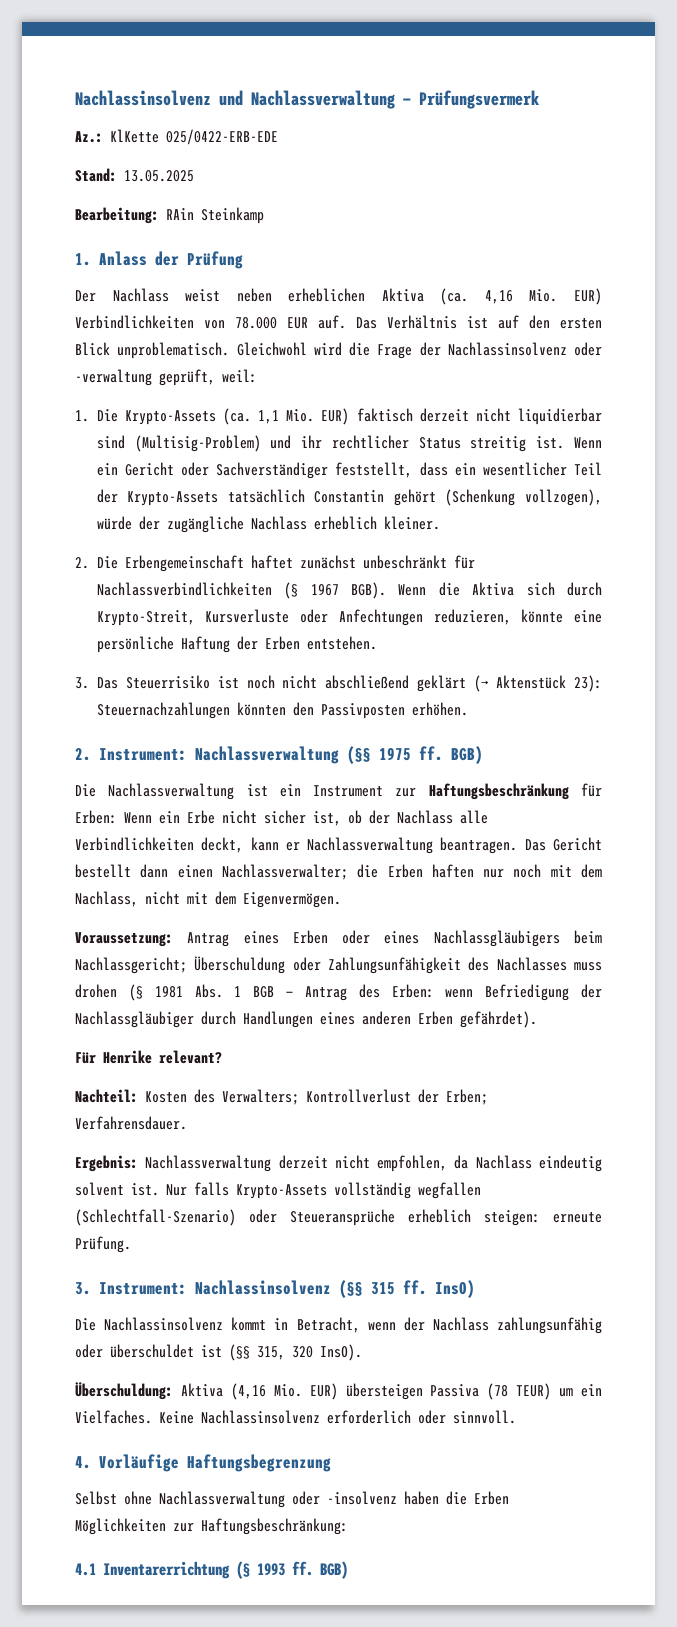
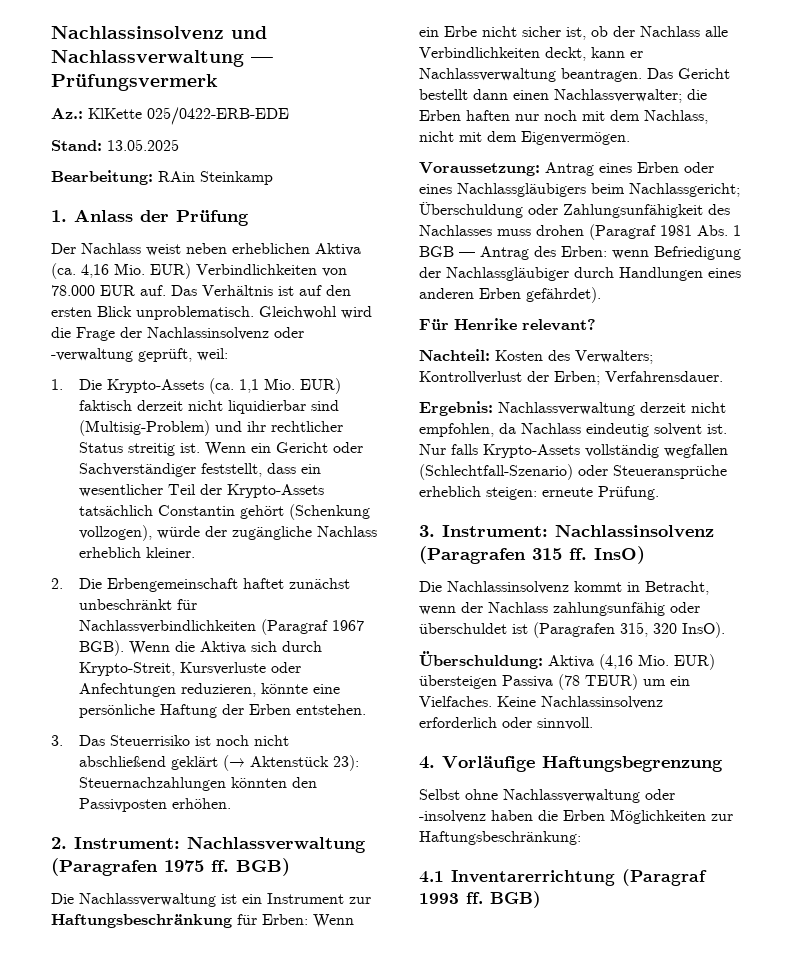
[284,582,299,599] (§ -> [260,619,328,635] (Paragraf
[347,746,371,764] (§§ -> [51,858,158,876] (Paragrafen
[128,984,143,1001] (§ -> [589,224,656,240] (Paragraf
[339,1280,363,1298] (§§ -> [419,546,526,564] (Paragrafen
[229,1344,250,1361] (§§ -> [533,622,615,638] (Paragrafen
[236,1561,250,1579] (§ -> [622,869,707,886] (Paragraf

